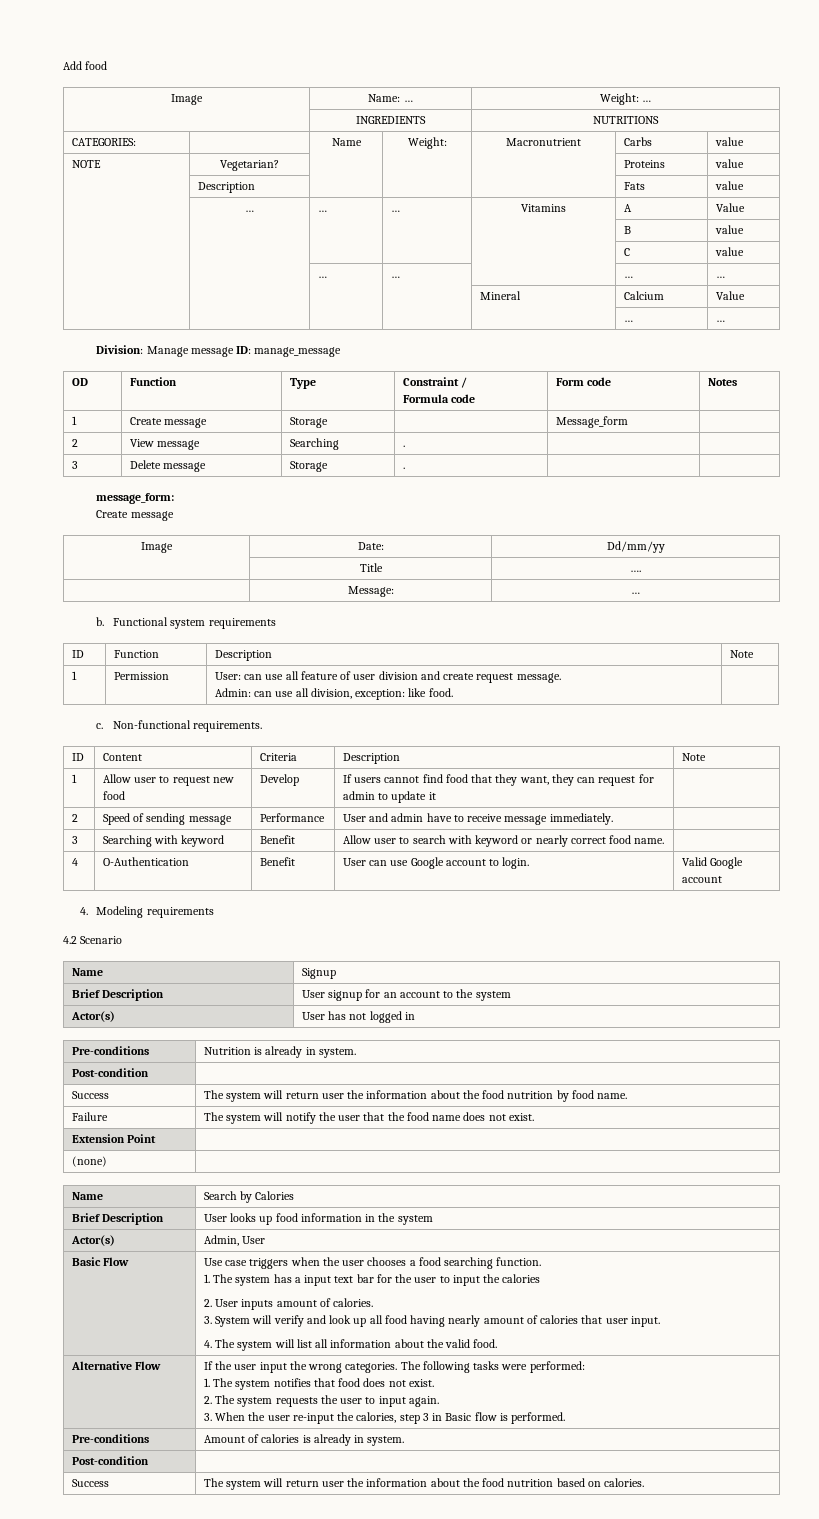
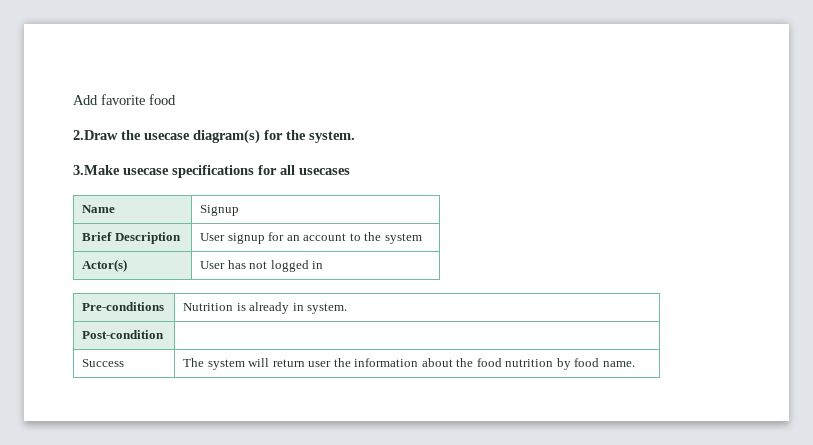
[85,61,108,70] [171,94,203,105] [368,94,413,102] [599,93,652,105] [356,116,426,124] [593,116,659,124] [72,138,137,146] [331,138,362,146] [407,137,447,149] [506,138,581,146] [624,137,653,146] [715,137,745,146] [72,160,102,168] [220,160,279,171] [624,160,666,168] [715,159,745,168] [198,182,256,193] [624,182,646,190] [715,181,745,190] [245,210,254,212] [318,210,328,212] [391,210,401,212] [521,204,566,212] [624,204,633,212] [716,203,746,212] [624,226,632,234] [715,225,745,234] [624,248,631,256] [715,247,745,256] [318,276,328,278] [391,276,401,278] [624,276,634,278] [716,276,726,278] [480,291,522,300] [624,291,665,300] [716,291,746,300] [624,320,634,322] [716,320,726,322] [96,345,342,357] [72,378,89,386] [130,377,178,386] [290,378,317,389] [403,377,468,388] [403,394,476,403] [556,377,612,386] [708,378,738,386] [72,416,78,425] [130,417,208,428] [290,417,329,428] [556,416,629,428] [72,439,79,447] [130,439,201,450] [290,438,340,450] [403,445,406,447] [72,461,79,469] [130,460,207,472] [290,461,329,472] [403,467,406,469] [96,493,175,504] [96,510,174,521] [141,542,173,553] [357,542,384,550] [606,541,665,553] [359,563,383,572] [630,570,641,572] [347,586,394,597] [631,592,640,594] [96,617,276,629] [72,650,85,658] [114,650,160,658] [215,650,273,661] [730,650,755,658] [72,671,78,680] [114,672,170,680] [215,671,561,683] [215,688,453,700] [96,720,263,732] [72,753,85,761] [103,753,143,761] [260,753,298,761] [343,753,401,764] [682,753,707,761] [72,774,78,783] [103,774,234,786] [103,791,126,800] [260,774,300,786] [343,774,654,786] [343,791,436,803] [72,814,79,822] [103,813,232,825] [260,813,326,822] [343,813,613,825] [72,836,79,844] [103,835,225,847] [260,835,296,844] [343,835,665,847] [72,858,79,866] [103,857,190,866] [260,857,296,866] [343,857,530,869] [682,857,744,869] [682,876,723,883] [79,906,214,918] [63,936,123,944] food // Image | Name: … | Weight: … // | INGREDIENTS | NUTRITIONS // CATEGORIES: | | Name | Weight: | Macronutrient | Carbs | value // NOTE | Vegetarian? | | | | Proteins | value // | Description | | | | Fats | value // | … | … | … | Vitamins | A | Value // | | | | | B | value // | | | | | C | value // | | … | … | | … | … // | | | | Mineral | Calcium | Value // | | | | | … | … // Division: Manage message ID: manage_message // OD | Function | Type | Constraint / // Formula code | Form code | Notes // 1 | Create message | Storage | | Message_form | // 2 | View message | Searching | . | | // 3 | Delete message | Storage | . | | // message_form: // Create message // Image | Date: | Dd/mm/yy // | Title | …. // | Message: | … // b. Functional system requirements // ID | Function | Description | Note // 1 | Permission | User: can use all feature of user division and create request message. // Admin: can use all division, exception: like food. | // c. Non-functional requirements. // ID | Content | Criteria | Description | Note // 1 | Allow user to request new food | Develop | If users cannot find food that they want, they can request for admin to update it | // 2 | Speed of sending message | Performance | User and admin have to receive message immediately. | // 3 | Searching with keyword | Benefit | Allow user to search with keyword or nearly correct food name. | // 4 | O-Authentication | Benefit | User can use Google account to login. | Valid Google account // 4. Modeling requirements // 4.2 Scenario -> [101,94,176,105] [73,129,355,144] [73,165,350,178] favorite food // 2.Draw the usecase diagram(s) for the system. // 3.Make usecase specifications for all usecases
[72,1112,109,1121] [204,1112,534,1124] [72,1134,157,1143] [72,1156,108,1167] [72,1192,104,1200] [204,1191,295,1203] [72,1213,165,1225] [204,1213,433,1225] [71,1235,116,1246] [204,1235,266,1246] [72,1257,130,1266] [204,1257,542,1269] [204,1274,541,1286] [204,1298,374,1310] [204,1315,660,1327] [204,1339,498,1351] [71,1361,162,1370] [204,1361,585,1373] [204,1378,434,1390] [204,1395,439,1407] [204,1412,566,1424] [72,1434,150,1443] [204,1434,405,1446] [72,1456,150,1465] [72,1479,110,1487] [204,1478,645,1490] // Failure | The system will notify the user that the food name does not exist. // Extension Point | // (none) | // Name | Search by Calories // Brief Description | User looks up food information in the system // Actor(s) | Admin, User // Basic Flow | Use case triggers when the user chooses a food searching function. // 1. The system has a input text bar for the user to input the calories // 2. User inputs amount of calories. // 3. System will verify and look up all food having nearly amount of calories that user input. // 4. The system will list all information about the valid food. // Alternative Flow | If the user input the wrong categories. The following tasks were performed: // 1. The system notifies that food does not exist. // 2. The system requests the user to input again. // 3. When the user re-input the calories, step 3 in Basic flow is performed. // Pre-conditions | Amount of calories is already in system. // Post-condition | // Success | The system will return user the information about the food nutrition based on calories. -> (636, 364) none

